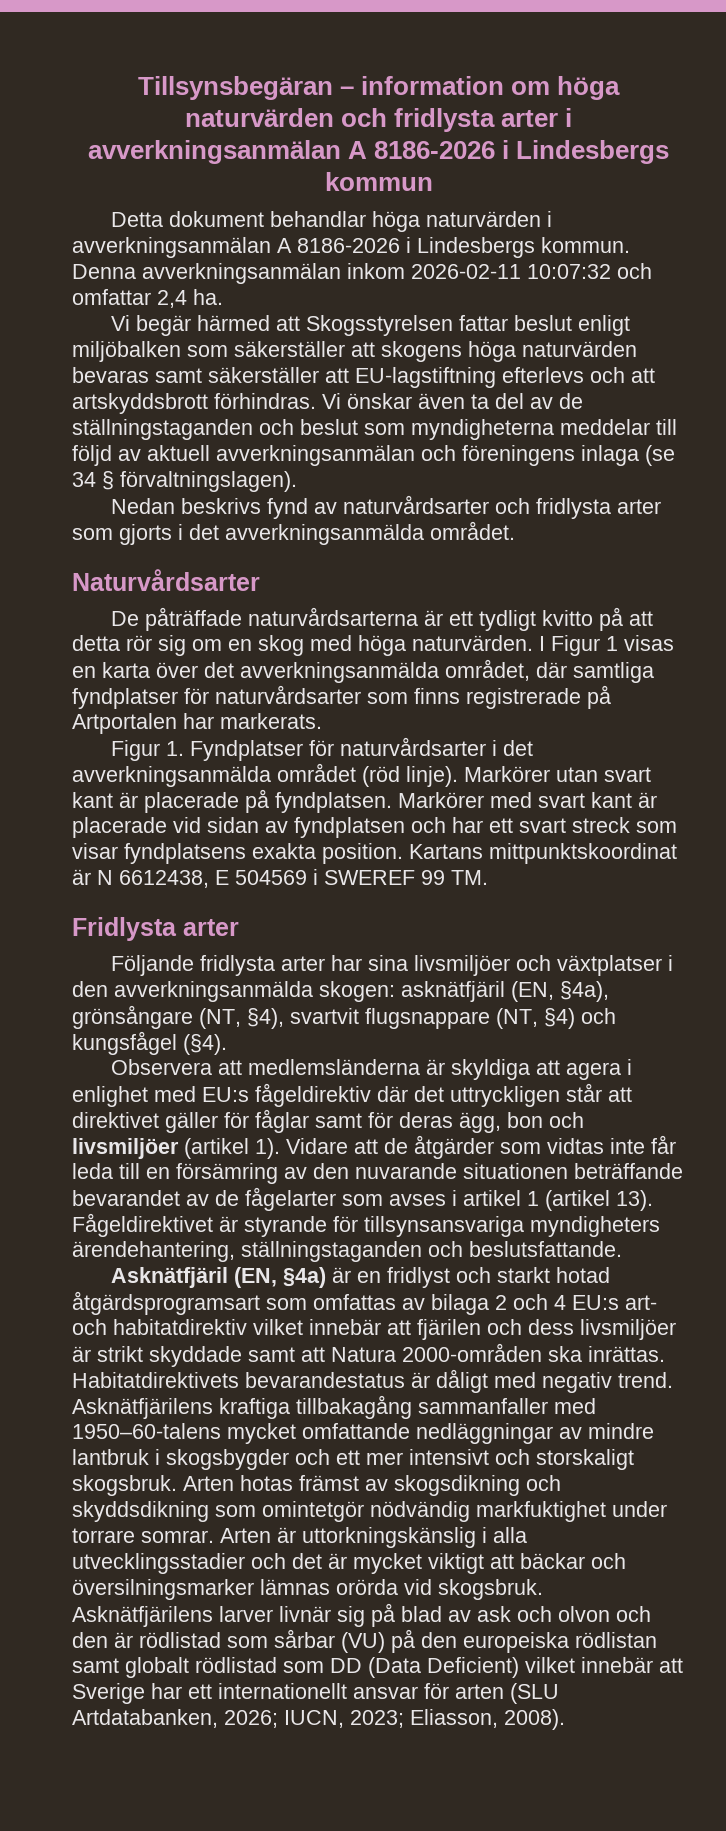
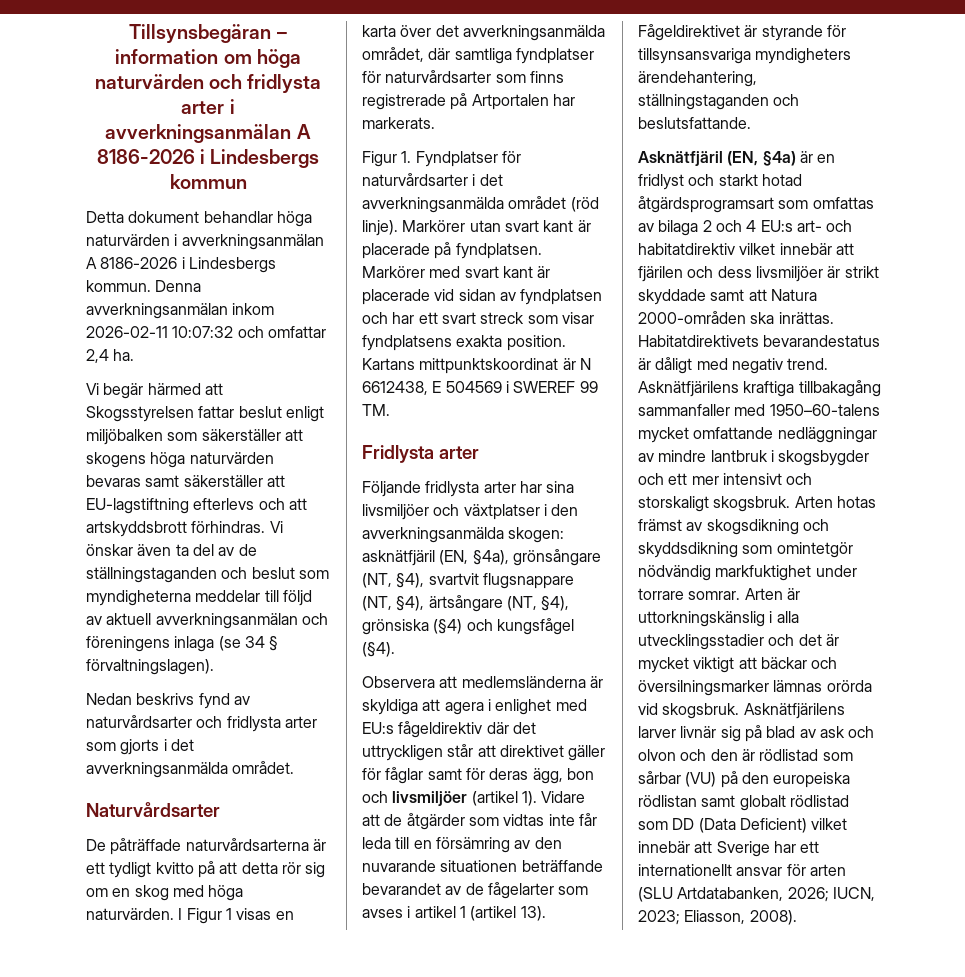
[544,1008,575,1029] §4) -> [396,595,570,612] [362,619,463,635] §4), ärtsångare (NT, §4), grönsiska (§4)

